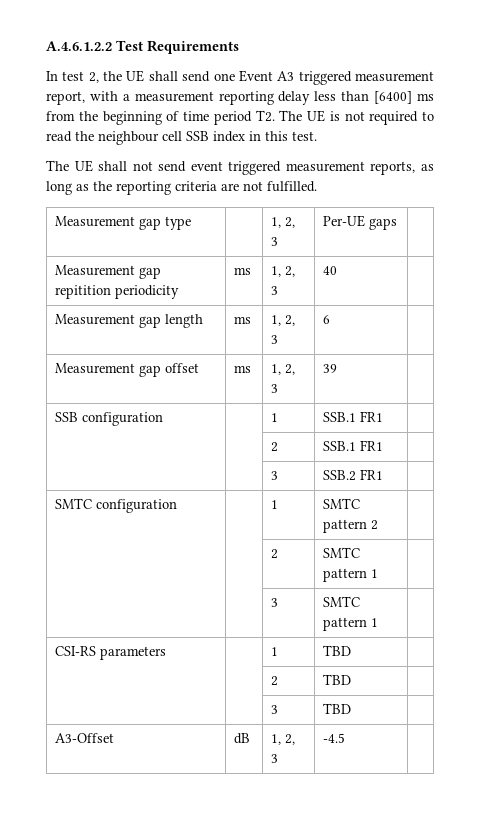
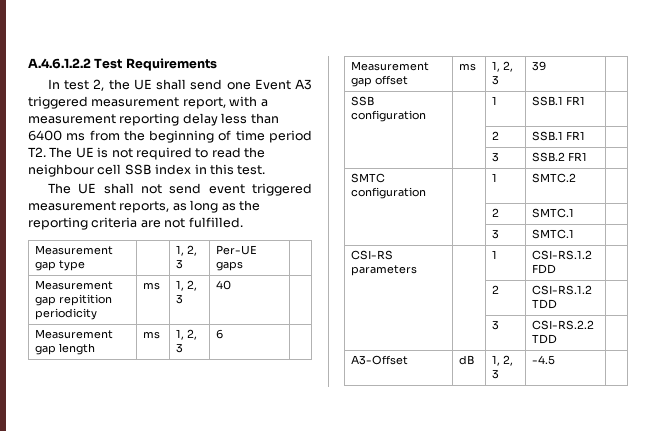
[374,91,413,104] [6400] -> [28,130,62,141] 6400
[323,498,361,509] [323,519,379,533] [271,549,279,559] [323,547,361,558] [323,568,379,582] [271,598,279,607] [323,596,361,607] [323,617,379,631] SMTC pattern 2 | // | | 2 | SMTC pattern 1 | // | | 3 | SMTC pattern 1 -> [532,173,577,183] [492,208,500,217] [532,208,575,218] [492,229,500,239] [532,229,575,239] SMTC.2 | // | | 2 | SMTC.1 | // | | 3 | SMTC.1
[323,645,352,656] [271,676,279,686] [323,674,352,685] [271,705,279,714] [323,703,352,714] TBD | // | | 2 | TBD | // | | 3 | TBD -> [532,250,593,260] [532,264,557,274] [492,285,500,294] [532,285,593,295] [532,299,558,309] [492,320,500,330] [532,320,595,330] [532,334,558,344] CSI-RS.1.2 FDD | // | | 2 | CSI-RS.1.2 TDD | // | | 3 | CSI-RS.2.2 TDD

